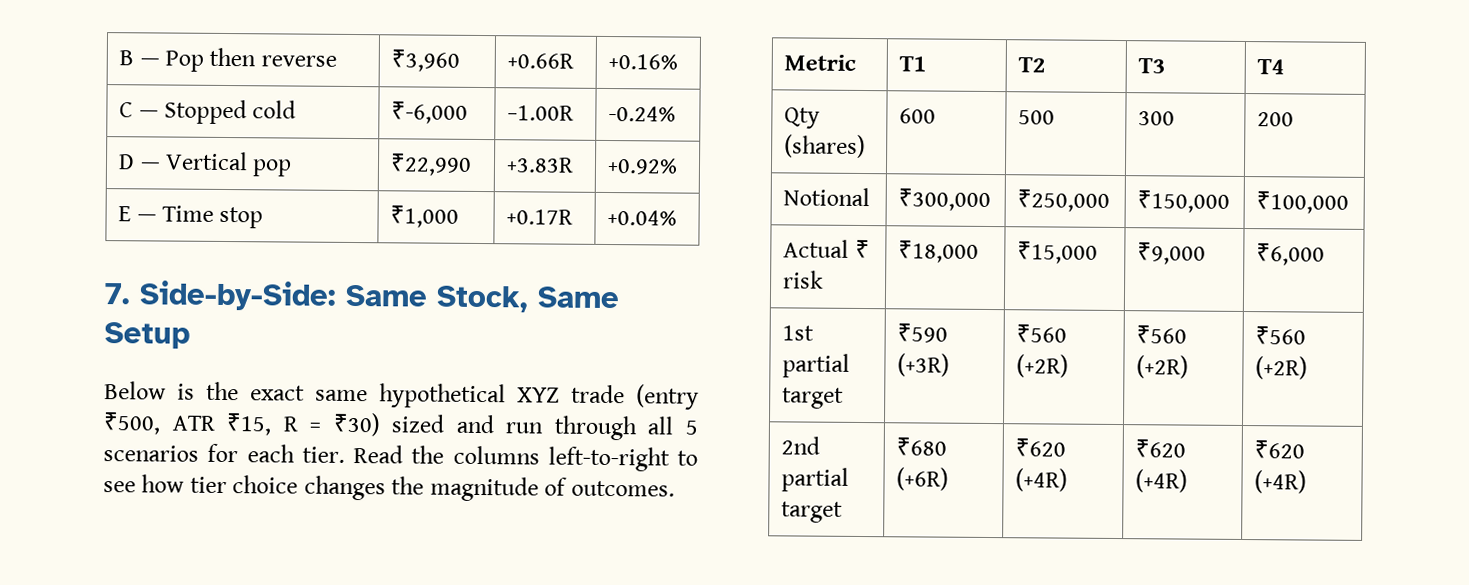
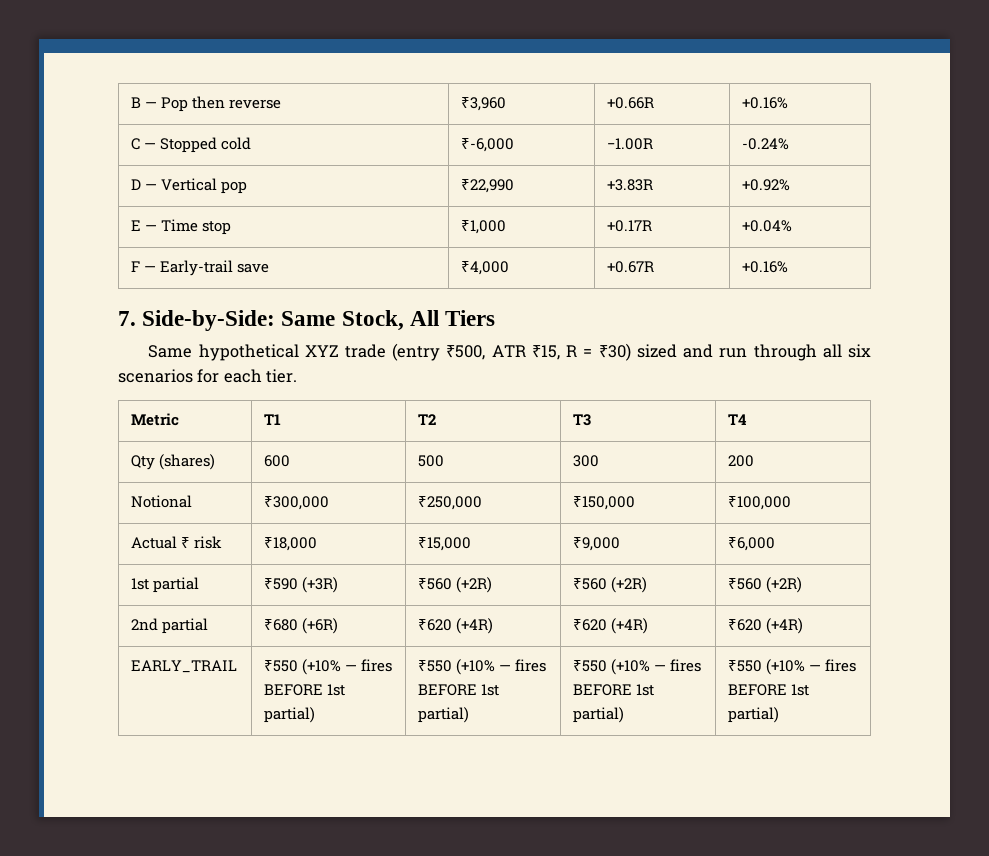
[104,280,620,313] [104,322,190,349] [104,381,368,402] // 7. Side-by-Side: Same Stock, Same Setup // Below is the exact same -> [131,260,270,276] [461,261,510,275] [607,261,655,273] [742,261,789,273] [118,310,496,331] [148,345,193,358] // F — Early-trail save | ₹4,000 | +0.67R | +0.16% // 7. Side-by-Side: Same Stock, All Tiers // Same
[685,420,698,435] 5 -> [848,344,871,358] six
[353,445,698,472] [103,474,675,502] Read the columns left-to-right to see how tier choice changes the magnitude of outcomes. -> (298, 376) none
[782,387,845,409] target -> (200, 585) none
[781,501,844,523] target -> (209, 626) none
(1308, 482) none -> [131,660,238,673] [264,659,393,675] [264,684,346,696] [264,707,316,723] [418,659,547,675] [418,684,500,696] [418,707,470,723] [573,659,702,675] [573,684,655,696] [573,707,625,723] [728,659,857,675] [728,684,810,696] [728,707,780,723] // EARLY_TRAIL | ₹550 (+10% — fires BEFORE 1st partial) | ₹550 (+10% — fires BEFORE 1st partial) | ₹550 (+10% — fires BEFORE 1st partial) | ₹550 (+10% — fires BEFORE 1st partial)

